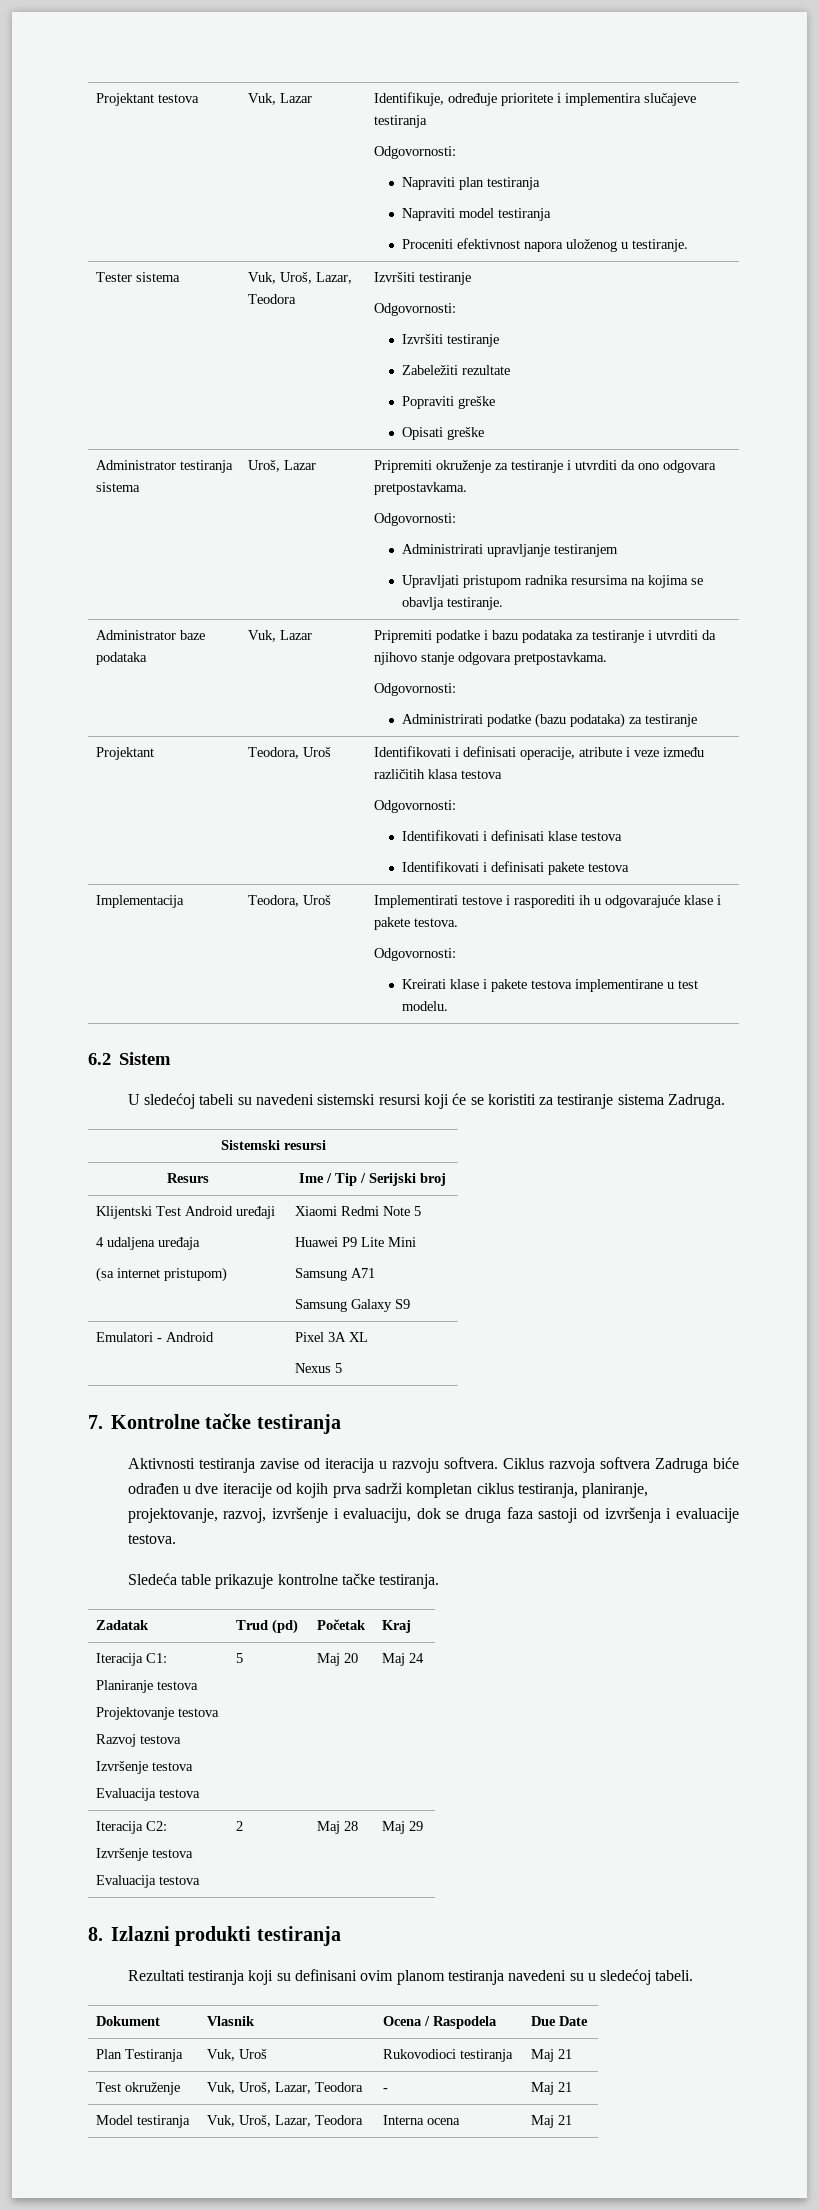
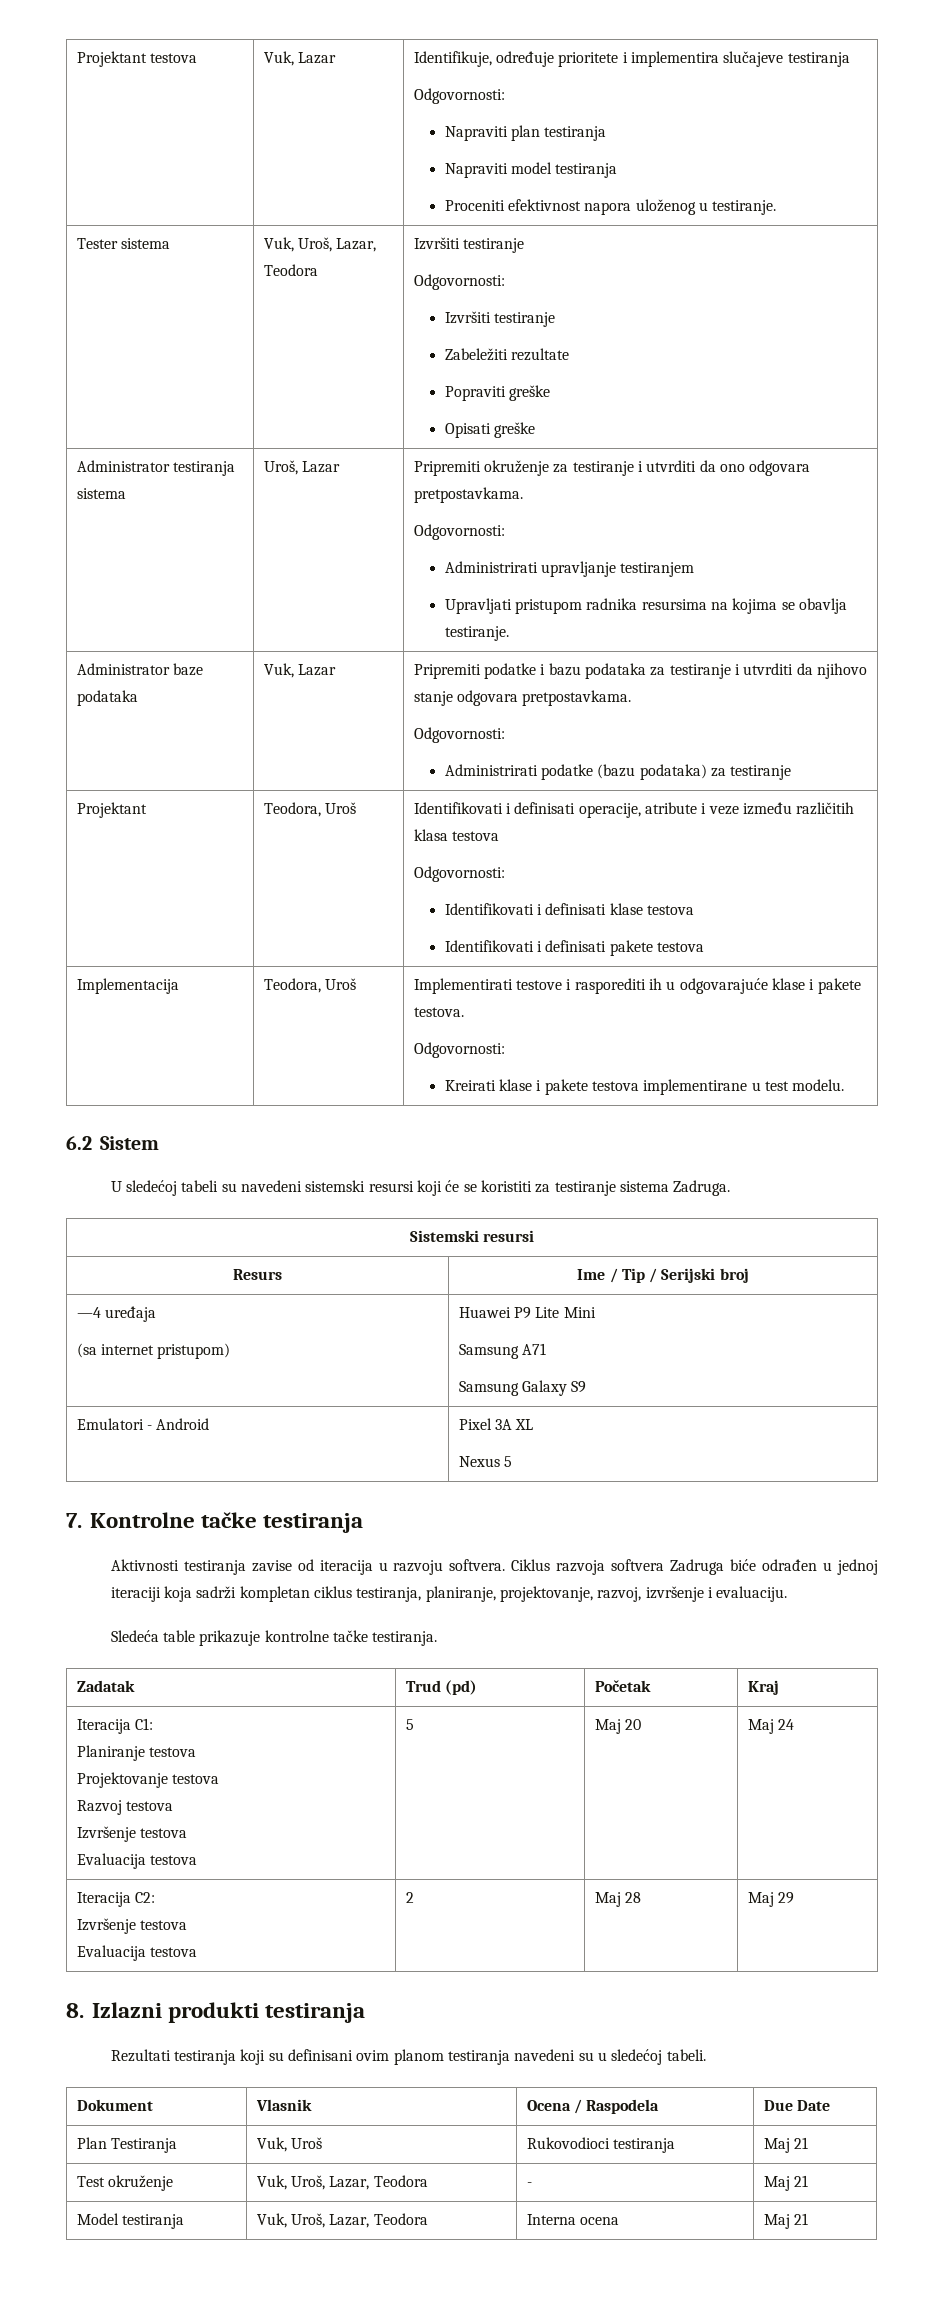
[96,1206,276,1219] [96,1237,156,1250] Klijentski Test Android uređaji // 4 udaljena -> [76,1307,101,1318] —4
[295,1206,422,1216] Xiaomi Redmi Note 5 // -> (231, 1351) none
[195,1483,361,1498] dve iteracije od kojih prva -> [837,1559,879,1575] [110,1586,193,1602] jednoj iteraciji koja
[343,1507,740,1523] [127,1534,176,1544] evaluaciju, dok se druga faza sastoji od izvršenja i evaluacije testova. -> [716,1586,788,1602] evaluaciju.

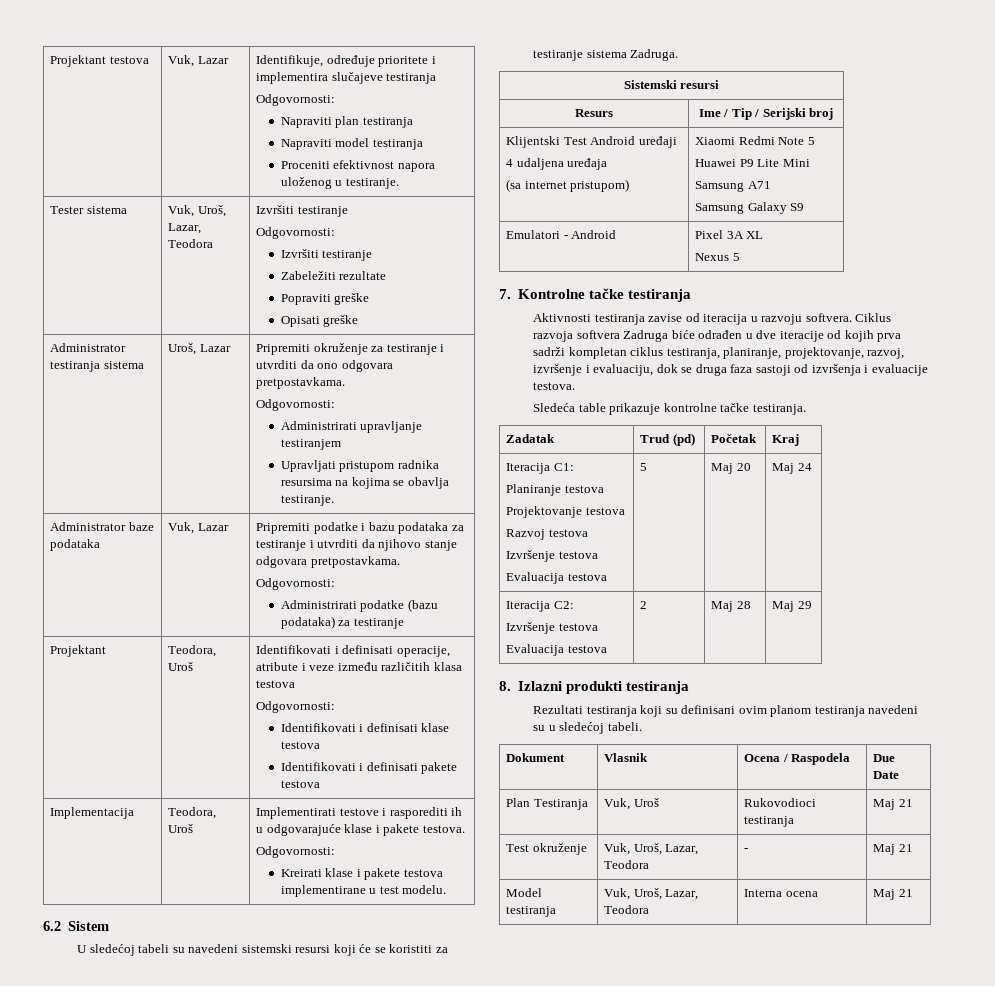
[76,1307,101,1318] —4 -> [506,136,677,148] [506,158,564,170] Klijentski Test Android uređaji // 4 udaljena
(231, 1351) none -> [695,136,815,145] Xiaomi Redmi Note 5 //
[837,1559,879,1575] [110,1586,193,1602] jednoj iteraciji koja -> [756,330,902,342] dve iteracije od kojih prva
[716,1586,788,1602] evaluaciju. -> [593,364,928,376] [533,382,576,390] evaluaciju, dok se druga faza sastoji od izvršenja i evaluacije testova.

